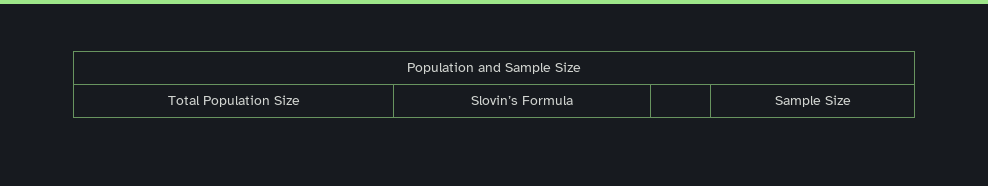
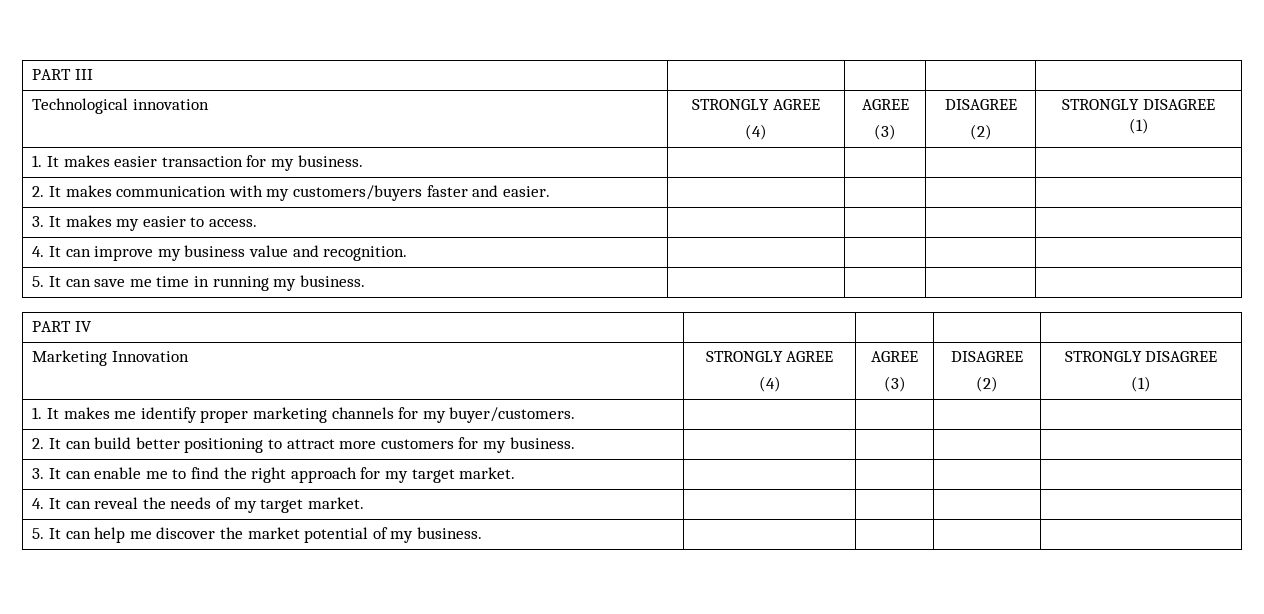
[407,62,581,74] [167,95,300,107] [471,95,573,105] [774,95,851,107] Population and Sample Size // Total Population Size | Slovin’s Formula | | Sample Size -> [32,69,94,80] [32,98,210,114] [692,99,820,110] [745,124,767,140] [861,99,909,110] [874,124,896,140] [944,99,1017,110] [969,124,992,140] [1062,99,1215,110] [1128,118,1149,134] [32,155,363,171] [32,185,550,201] [32,215,258,231] [32,245,408,261] [32,275,365,291] [32,321,93,332] [32,350,190,366] [705,351,834,362] [758,376,781,392] [871,351,918,362] [883,376,906,392] [951,351,1023,362] [976,376,998,392] [1064,351,1218,362] [1131,376,1151,392] [32,407,576,423] [32,437,575,453] [32,467,516,483] [32,497,364,513] [32,527,482,543] PART III | | | | // Technological innovation | STRONGLY AGREE // (4) | AGREE // (3) | DISAGREE // (2) | STRONGLY DISAGREE // (1) // 1. It makes easier transaction for my business. | | | | // 2. It makes communication with my customers/buyers faster and easier. | | | | // 3. It makes my easier to access. | | | | // 4. It can improve my business value and recognition. | | | | // 5. It can save me time in running my business. | | | | // PART IV | | | | // Marketing Innovation | STRONGLY AGREE // (4) | AGREE // (3) | DISAGREE // (2) | STRONGLY DISAGREE // (1) // 1. It makes me identify proper marketing channels for my buyer/customers. | | | | // 2. It can build better positioning to attract more customers for my business. | | | | // 3. It can enable me to find the right approach for my target market. | | | | // 4. It can reveal the needs of my target market. | | | | // 5. It can help me discover the market potential of my business. | | | |

